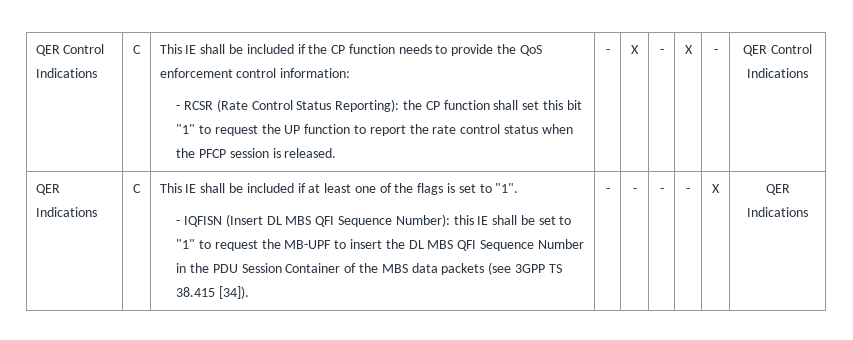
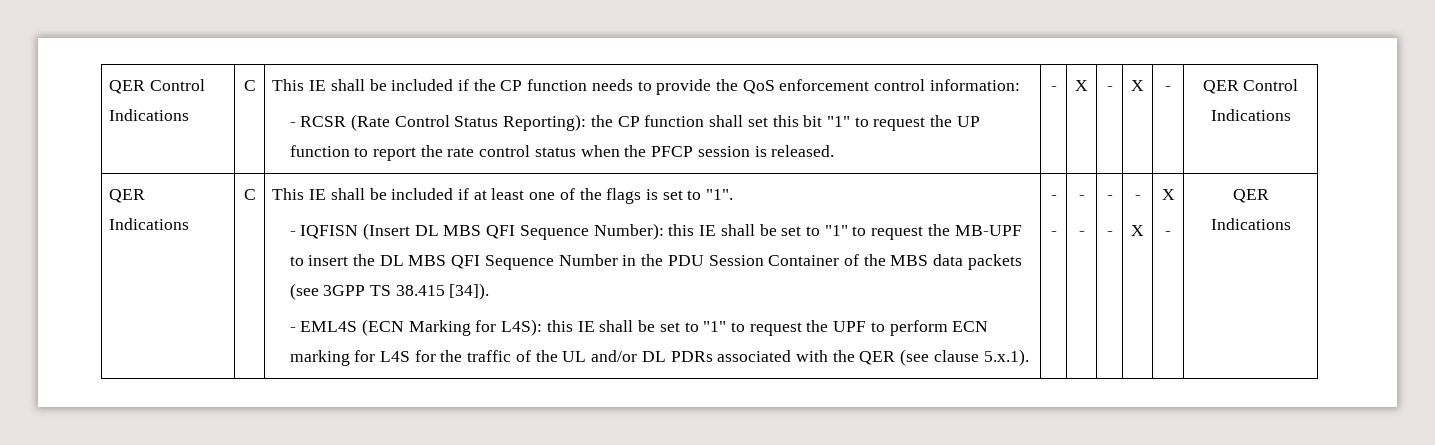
[605,188,610,193] [632,188,637,193] [659,188,664,193] [686,188,690,193] [712,184,720,193] | - | - | - | - | X -> [289,319,989,336] [289,349,1029,366] [1050,195,1057,200] [1050,231,1057,236] [1078,195,1085,200] [1078,231,1085,236] [1106,195,1113,200] [1106,231,1113,236] [1134,195,1141,200] [1131,225,1144,236] [1161,189,1175,200] [1165,231,1171,236] // - EML4S (ECN Marking for L4S): this IE shall be set to "1" to request the UPF to perform ECN marking for L4S for the traffic of the UL and/or DL PDRs associated with the QER (see clause 5.x.1). | - // - | - // - | - // - | - // X | X // -

